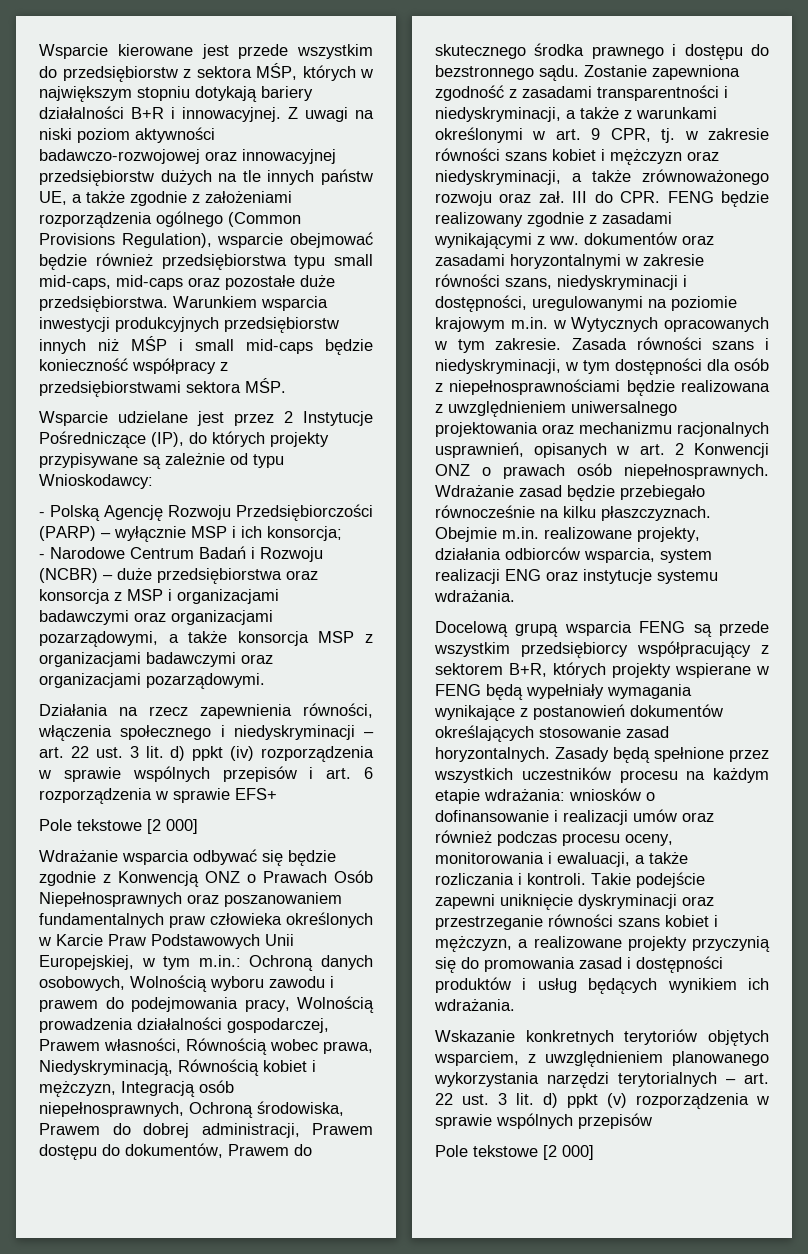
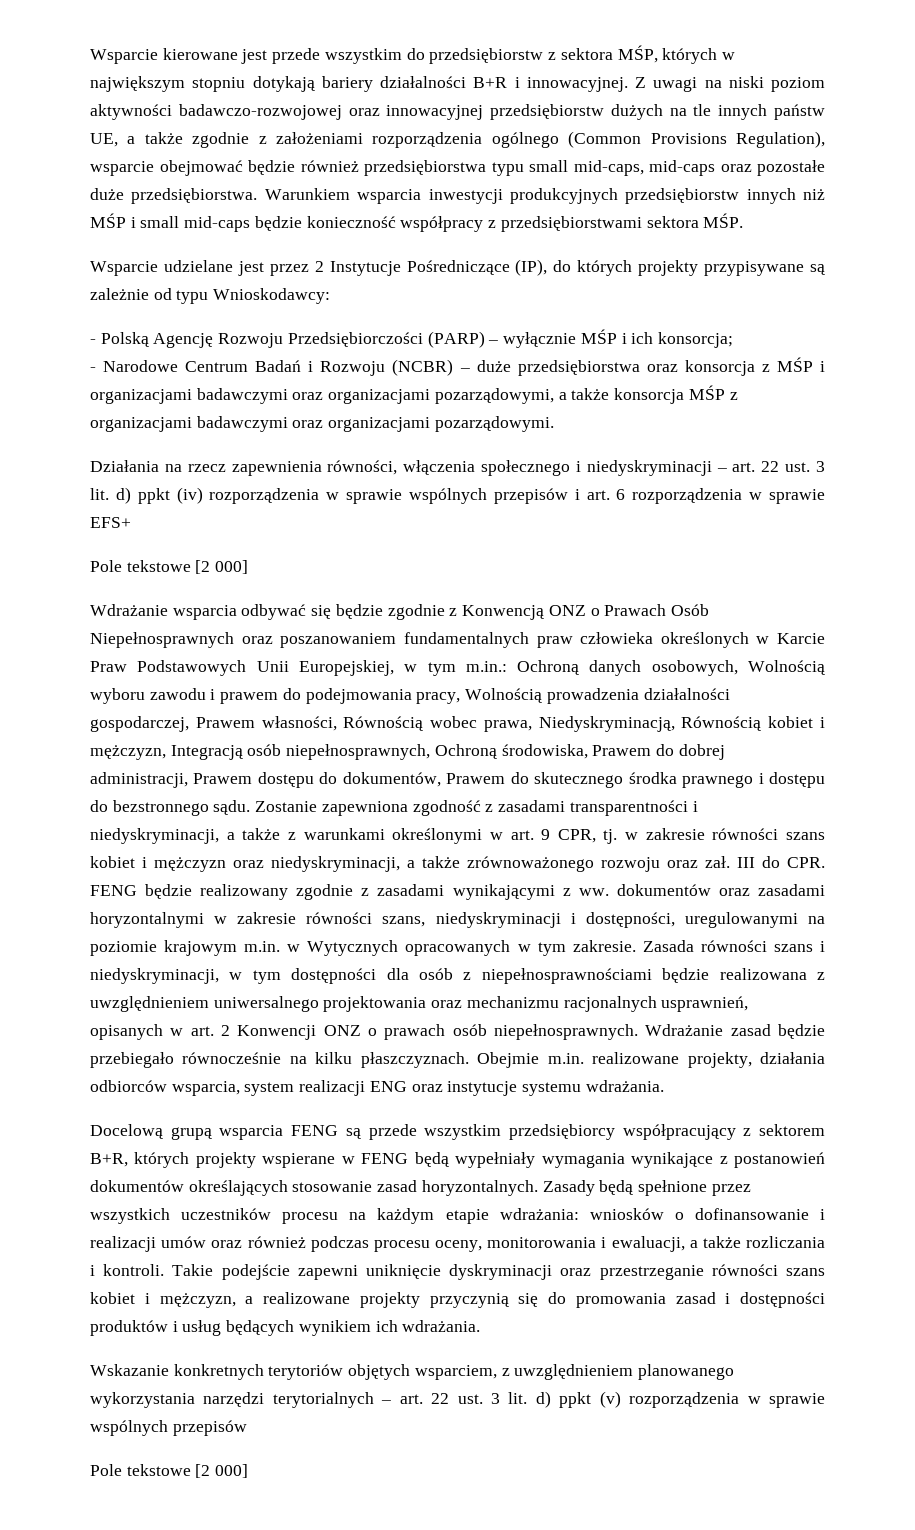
[191,526,227,538] MSP -> [580,329,617,344] MŚP
[127,589,163,601] MSP -> [776,357,813,372] MŚP
[318,631,355,643] MSP -> [688,385,725,400] MŚP

